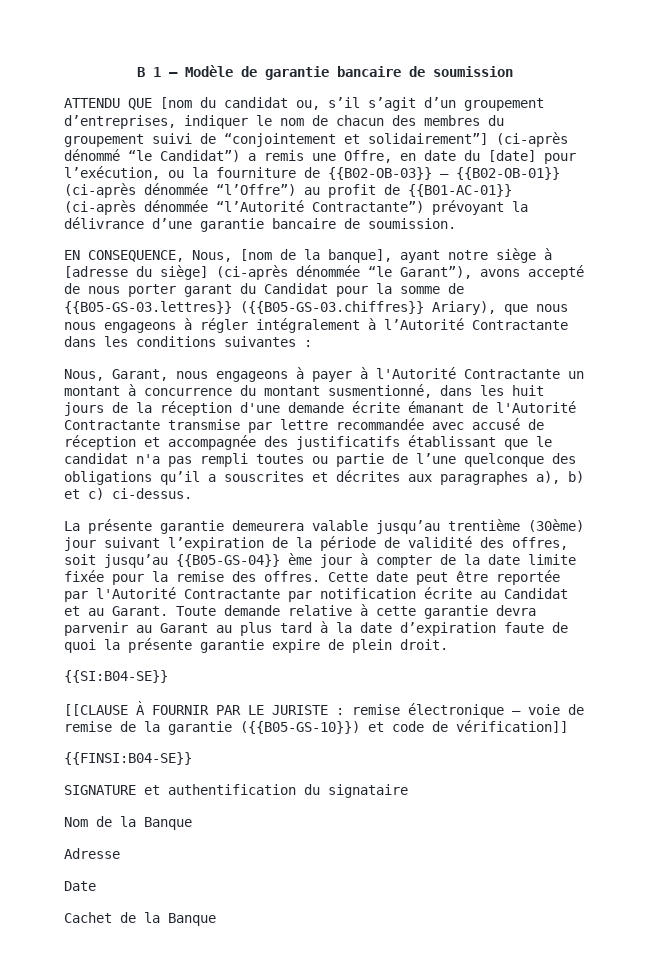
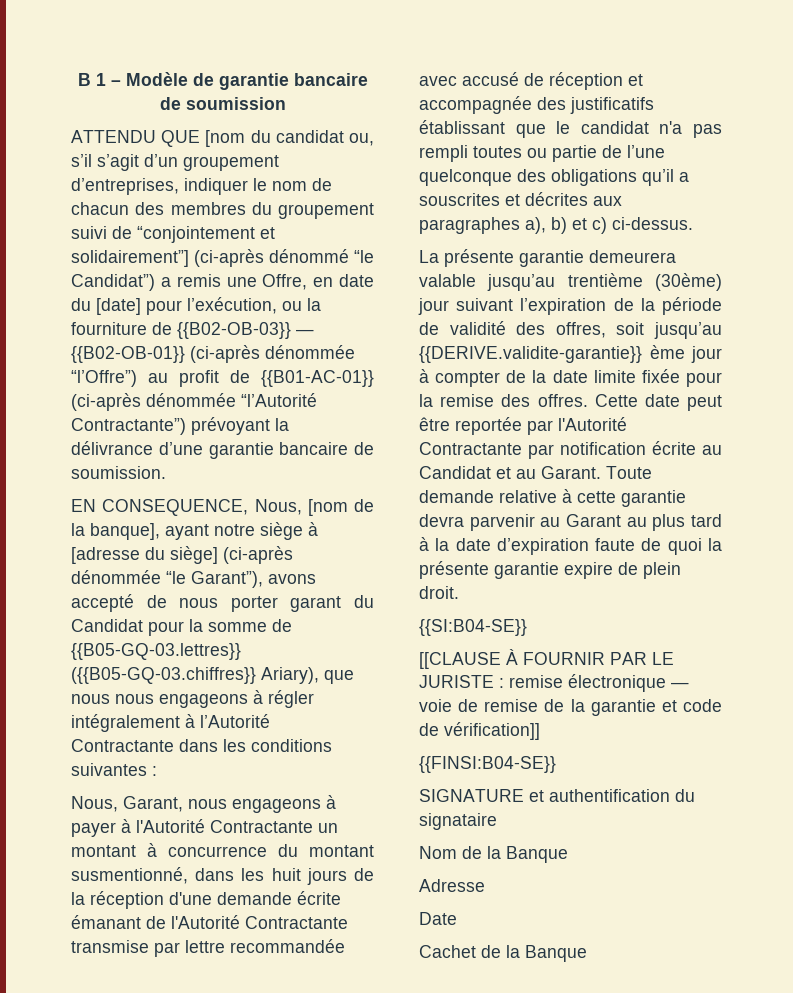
[64,301,424,314] {{B05-GS-03.lettres}} ({{B05-GS-03.chiffres}} -> [71,643,241,660] [71,667,256,684] {{B05-GQ-03.lettres}} ({{B05-GQ-03.chiffres}}
[176,554,280,567] {{B05-GS-04}} -> [419,346,642,363] {{DERIVE.validite-garantie}}
[240,721,360,734] ({{B05-GS-10}}) -> (656, 707) none

